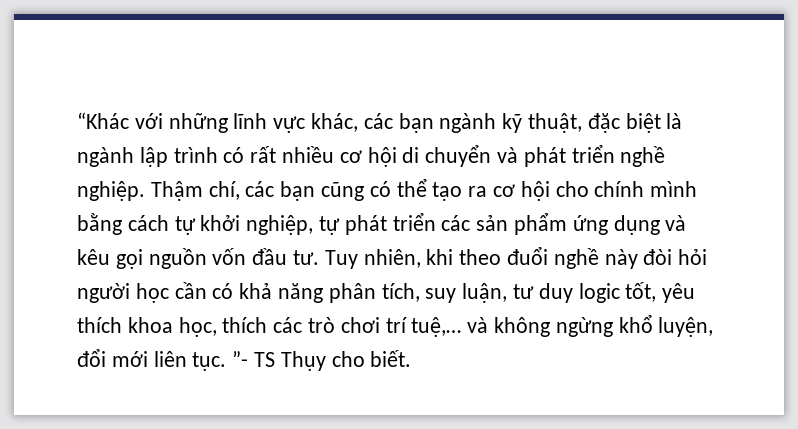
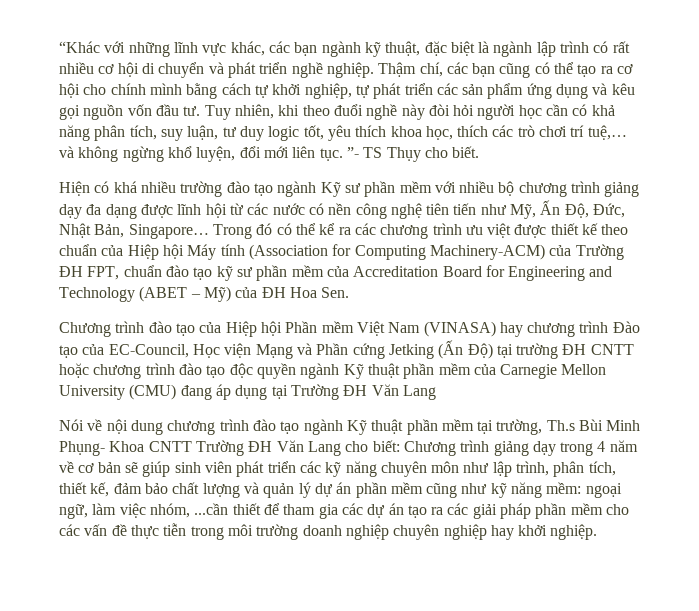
(412, 358) none -> [59,181,640,197] [59,200,626,219] [59,223,629,239] [59,244,624,260] [59,265,613,281] [59,286,350,302] [59,321,640,337] [59,340,634,359] [59,363,607,379] [59,384,436,400] [59,419,641,435] [59,440,638,456] [59,461,616,477] [59,482,622,498] [59,503,630,519] [59,523,598,540] // Hiện có khá nhiều trường đào tạo ngành Kỹ sư phần mềm với nhiều bộ chương trình giảng dạy đa dạng được lĩnh hội từ các nước có nền công nghệ tiên tiến như Mỹ, Ấn Độ, Đức, Nhật Bản, Singapore… Trong đó có thể kể ra các chương trình ưu việt được thiết kế theo chuẩn của Hiệp hội Máy tính (Association for Computing Machinery-ACM) của Trường ĐH FPT, chuẩn đào tạo kỹ sư phần mềm của Accreditation Board for Engineering and Technology (ABET – Mỹ) của ĐH Hoa Sen. // Chương trình đào tạo của Hiệp hội Phần mềm Việt Nam (VINASA) hay chương trình Đào tạo của EC-Council, Học viện Mạng và Phần cứng Jetking (Ấn Độ) tại trường ĐH CNTT hoặc chương trình đào tạo độc quyền ngành Kỹ thuật phần mềm của Carnegie Mellon University (CMU) đang áp dụng tại Trường ĐH Văn Lang // Nói về nội dung chương trình đào tạo ngành Kỹ thuật phần mềm tại trường, Th.s Bùi Minh Phụng- Khoa CNTT Trường ĐH Văn Lang cho biết: Chương trình giảng dạy trong 4 năm về cơ bản sẽ giúp sinh viên phát triển các kỹ năng chuyên môn như lập trình, phân tích, thiết kế, đảm bảo chất lượng và quản lý dự án phần mềm cũng như kỹ năng mềm: ngoại ngữ, làm việc nhóm, ...cần thiết để tham gia các dự án tạo ra các giải pháp phần mềm cho các vấn đề thực tiễn trong môi trường doanh nghiệp chuyên nghiệp hay khởi nghiệp.

